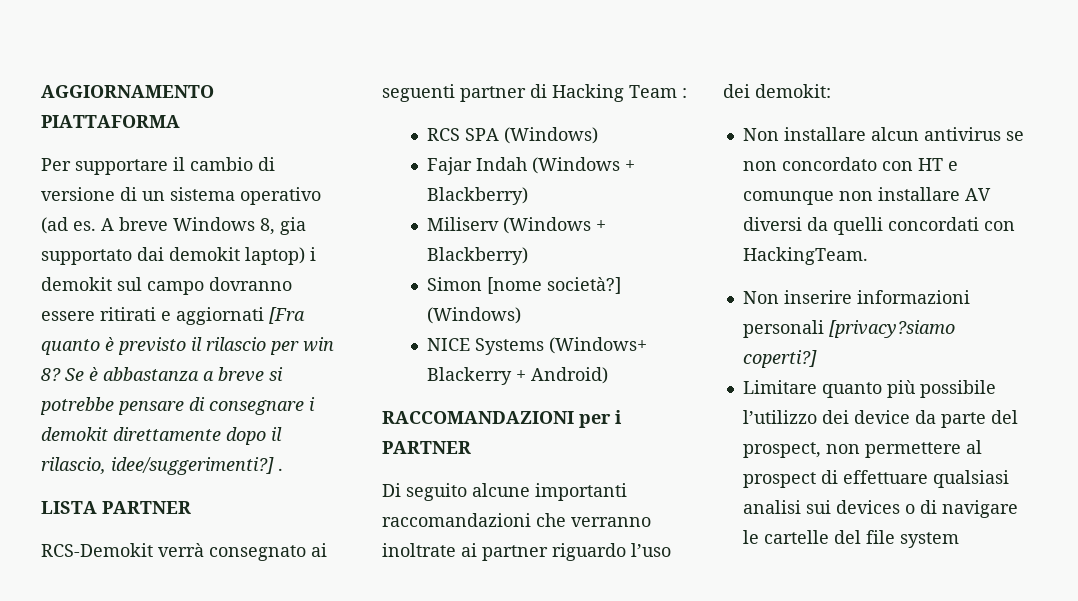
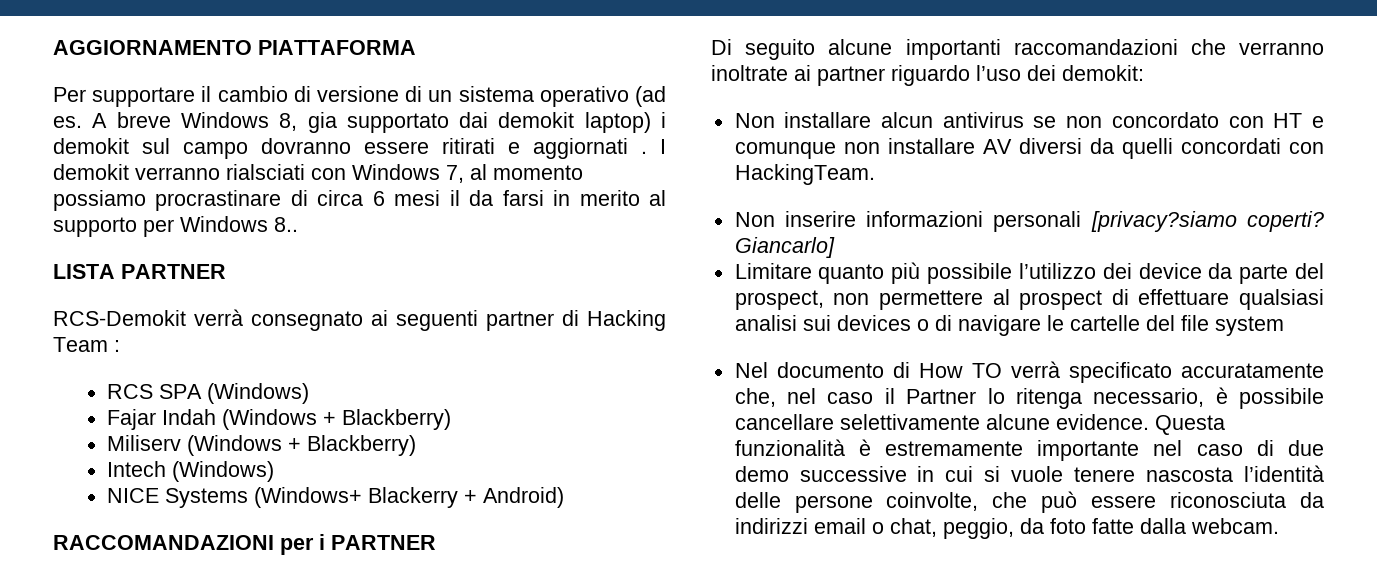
[269,307,305,324] [41,337,334,355] [41,367,283,382] [40,397,315,415] [41,427,282,445] [41,457,283,475] [Fra quanto è previsto il rilascio per win 8? Se è abbastanza a breve si potrebbe pensare di consegnare i demokit direttamente dopo il rilascio, idee/suggerimenti?] . -> [641,139,666,154] [53,164,583,183] [53,190,666,211] [53,216,298,237] . I demokit verranno rialsciati con Windows 7, al momento possiamo procrastinare di circa 6 mesi il da farsi in merito al supporto per Windows 8..
[426,277,621,294] Simon [nome società?] -> [107,461,167,477] Intech
[742,350,817,368] coperti?] -> [1247,211,1324,232] [734,237,835,258] coperti? Giancarlo]
(959, 540) none -> [734,361,1324,383] [734,387,1324,409] [734,414,1225,435] [734,439,1324,461] [734,465,1324,482] [734,491,1324,513] [734,518,1279,539] // Nel documento di How TO verrà specificato accuratamente che, nel caso il Partner lo ritenga necessario, è possibile cancellare selettivamente alcune evidence. Questa funzionalità è estremamente importante nel caso di due demo successive in cui si vuole tenere nascosta l’identità delle persone coinvolte, che può essere riconosciuta da indirizzi email o chat, peggio, da foto fatte dalla webcam.

